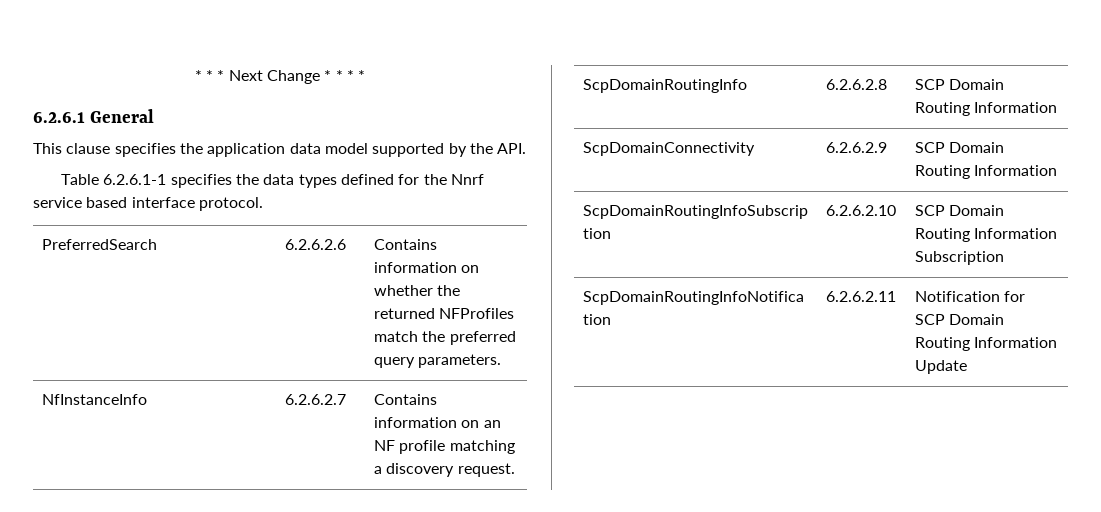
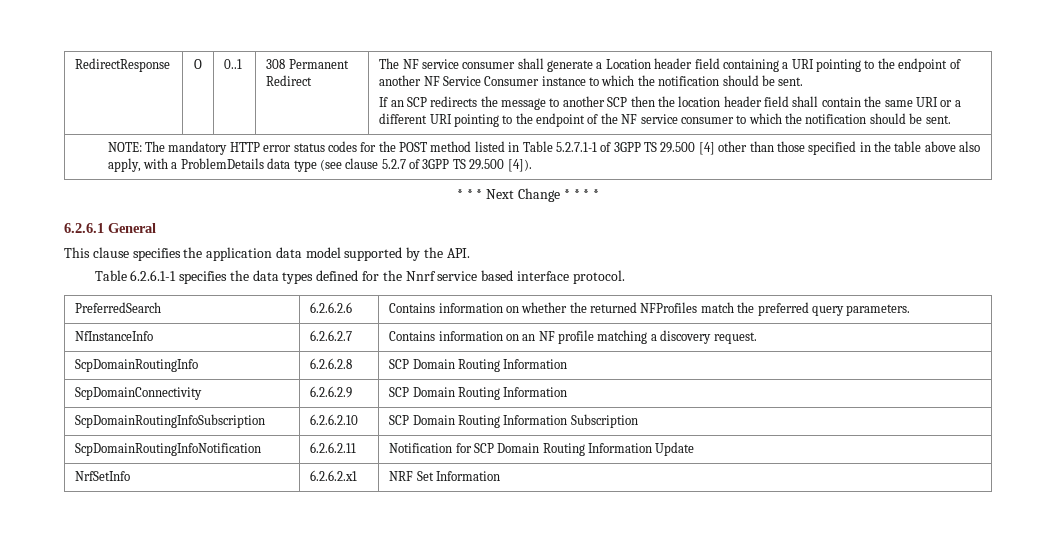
(194, 75) none -> [75,58,171,72] [194,59,202,69] [224,59,243,69] [266,59,349,69] [266,75,313,86] [379,58,961,72] [379,75,804,86] [379,96,961,110] [379,113,951,127] [107,141,981,155] [107,158,532,172] RedirectResponse | O | 0..1 | 308 Permanent Redirect | The NF service consumer shall generate a Location header field containing a URI pointing to the endpoint of another NF Service Consumer instance to which the notification should be sent. // If an SCP redirects the message to another SCP then the location header field shall contain the same URI or a different URI pointing to the endpoint of the NF service consumer to which the notification should be sent. // NOTE: The mandatory HTTP error status codes for the POST method listed in Table 5.2.7.1-1 of 3GPP TS 29.500 [4] other than those specified in the table above also apply, with a ProblemDetails data type (see clause 5.2.7 of 3GPP TS 29.500 [4]). //
(968, 367) none -> [75,471,131,481] [310,470,358,481] [389,471,500,481] // NrfSetInfo | 6.2.6.2.x1 | NRF Set Information

